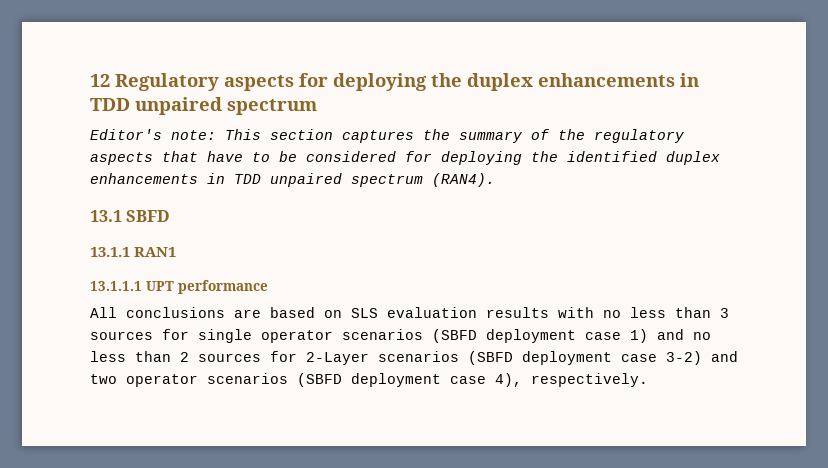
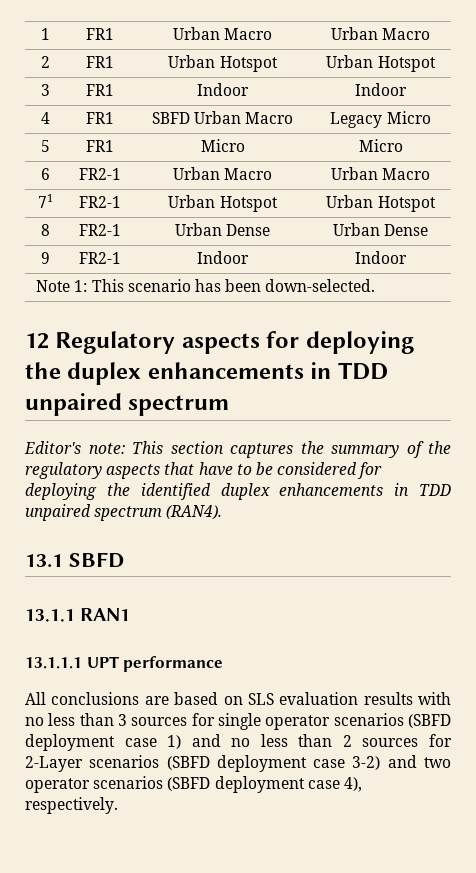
(90, 80) none -> [41,28,50,40] [86,28,114,40] [172,27,273,40] [330,27,431,40] [41,56,50,68] [86,56,114,68] [168,55,278,72] [326,55,436,72] [41,84,50,96] [86,84,114,96] [197,83,249,96] [355,83,407,96] [41,112,50,124] [86,112,114,124] [151,111,294,124] [330,111,431,128] [41,140,50,152] [86,140,114,152] [200,139,245,152] [358,139,403,152] [41,168,50,180] [79,168,121,180] [172,167,273,180] [330,167,431,180] [38,194,53,208] [79,196,121,208] [168,195,278,212] [326,195,436,212] [41,224,50,236] [79,224,121,236] [174,223,271,236] [332,223,429,236] [41,252,50,264] [79,252,121,264] [197,251,249,264] [355,251,407,264] [36,279,376,292] 1 | FR1 | Urban Macro | Urban Macro // 2 | FR1 | Urban Hotspot | Urban Hotspot // 3 | FR1 | Indoor | Indoor // 4 | FR1 | SBFD Urban Macro | Legacy Micro // 5 | FR1 | Micro | Micro // 6 | FR2-1 | Urban Macro | Urban Macro // 71 | FR2-1 | Urban Hotspot | Urban Hotspot // 8 | FR2-1 | Urban Dense | Urban Dense // 9 | FR2-1 | Indoor | Indoor // Note 1: This scenario has been down-selected. //

